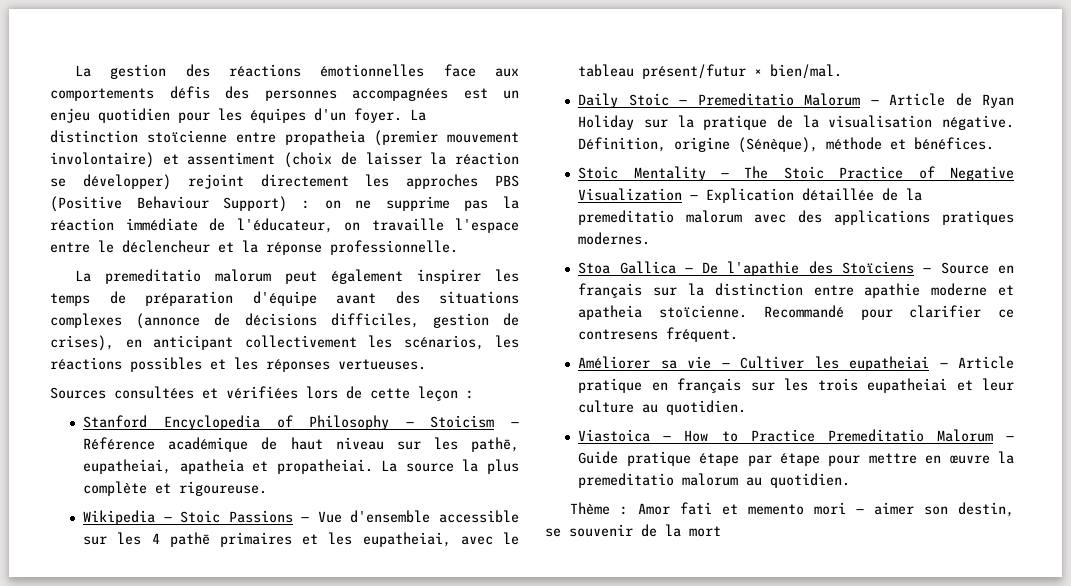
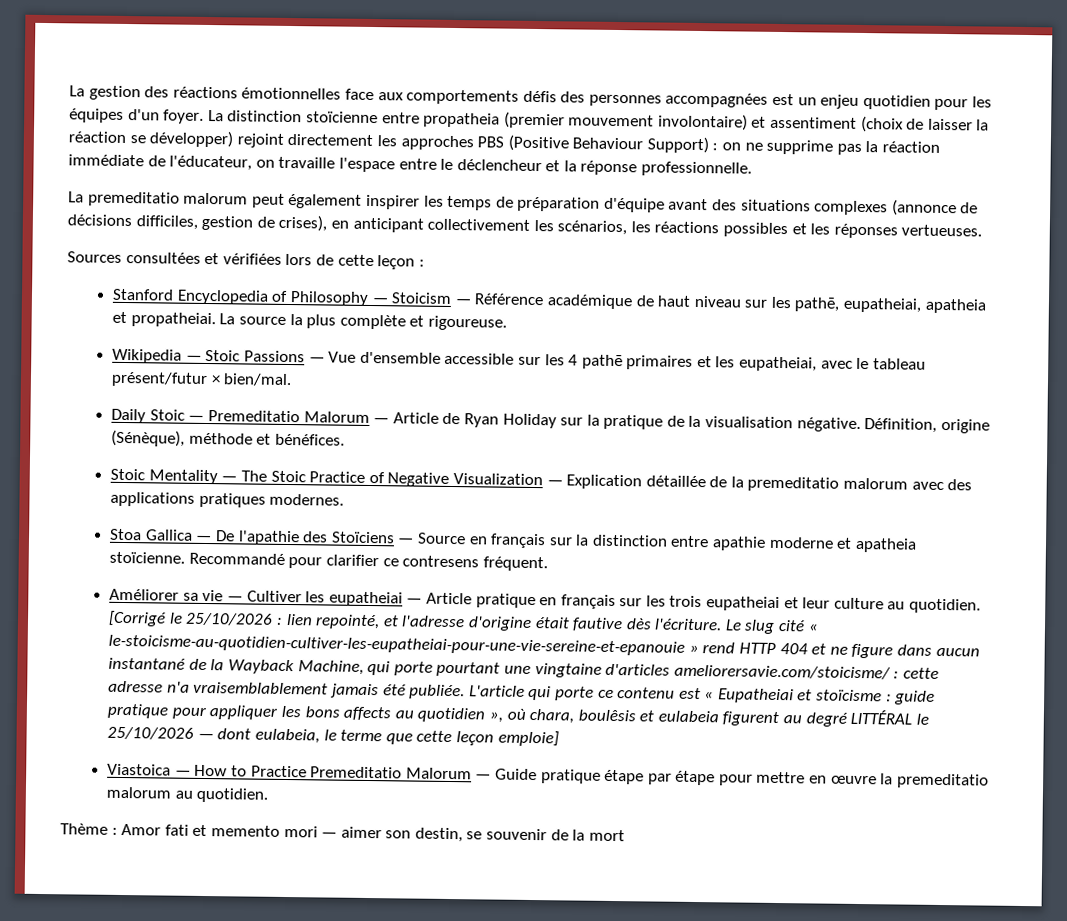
(747, 407) none -> [108,610,819,634] [108,634,980,659] [108,657,939,680] [108,680,936,705] [107,703,929,727] [107,726,559,747] [Corrigé le 25/10/2026 : lien repointé, et l'adresse d'origine était fautive dès l'écriture. Le slug cité « le-stoicisme-au-quotidien-cultiver-les-eupatheiai-pour-une-vie-sereine-et-epanouie » rend HTTP 404 et ne figure dans aucun instantané de la Wayback Machine, qui porte pourtant une vingtaine d'articles ameliorersavie.com/stoicisme/ : cette adresse n'a vraisemblablement jamais été publiée. L'article qui porte ce contenu est « Eupatheiai et stoïcisme : guide pratique pour appliquer les bons affects au quotidien », où chara, boulêsis et eulabeia figurent au degré LITTÉRAL le 25/10/2026 — dont eulabeia, le terme que cette leçon emploie]

